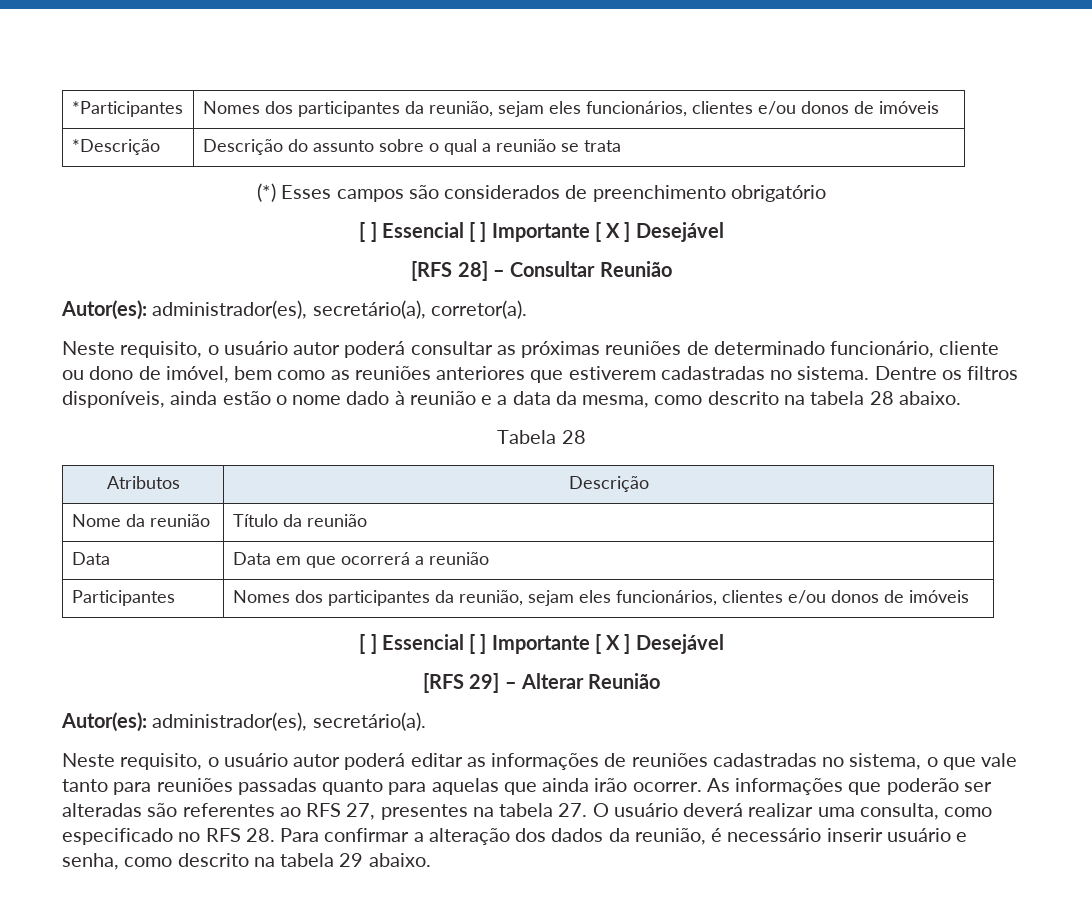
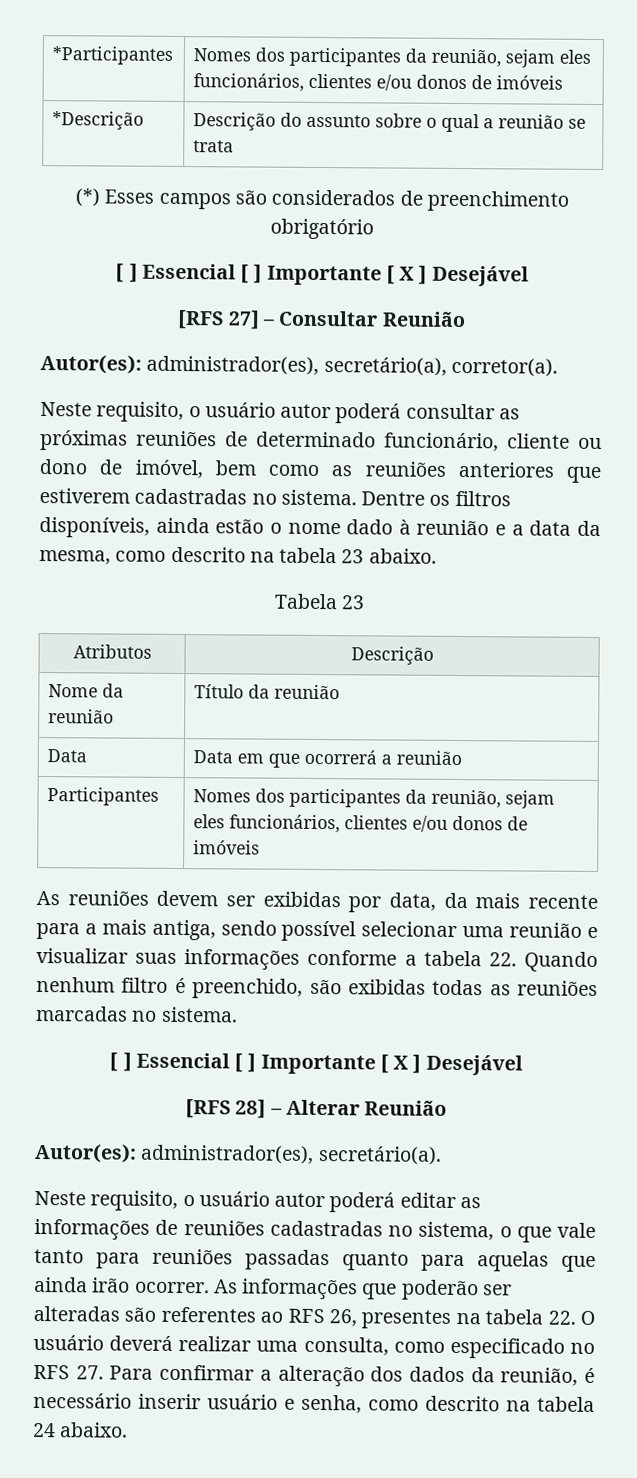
[457,261,488,281] 28] -> [227,310,260,330] 27]
[869,391,894,405] 28 -> [341,549,365,564] 23
[561,430,586,444] 28 -> [341,595,366,610] 23
(969, 596) none -> [36,890,598,913] [36,919,599,942] [36,947,599,973] [36,976,598,999] [35,1005,238,1023] // As reuniões devem ser exibidas por data, da mais recente para a mais antiga, sendo possível selecionar uma reunião e visualizar suas informações conforme a tabela 22. Quando nenhum filtro é preenchido, são exibidas todas as reuniões marcadas no sistema.
[469,673,500,693] 29] -> [235,1099,267,1119] 28]
[346,803,376,820] 27, -> [329,1309,357,1327] 26,
[558,803,588,817] 27. -> [547,1310,576,1325] 22.
[245,828,275,842] 28. -> [75,1365,104,1380] 27.
[339,853,364,867] 29 -> [32,1422,56,1438] 24

